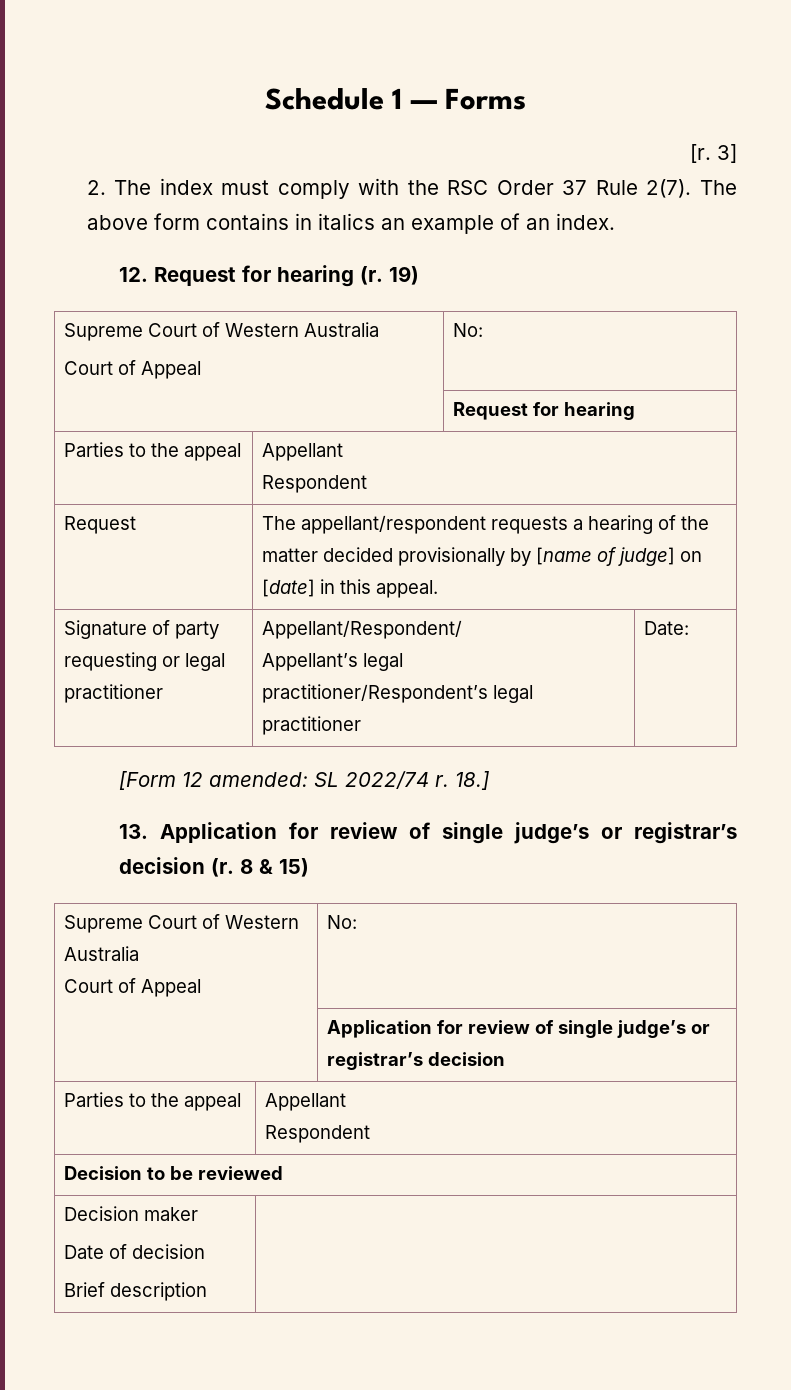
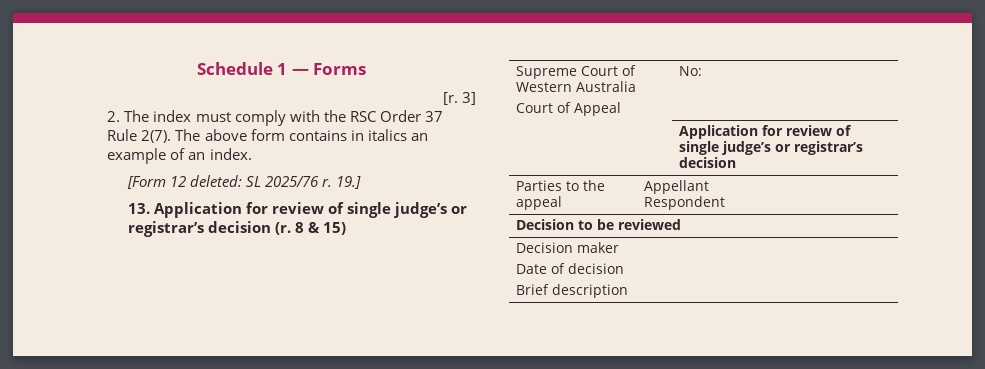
[119,265,420,287] [63,322,379,341] [63,360,201,379] [452,323,483,337] [452,402,635,420] [63,442,241,461] [261,443,343,461] [261,475,367,493] [63,516,136,534] [261,515,709,534] [261,547,702,566] [261,579,438,598] [63,620,219,639] [63,652,225,671] [63,684,163,703] [261,620,462,639] [261,653,403,671] [261,684,533,703] [261,716,361,735] [643,621,689,635] [119,771,490,790] 12. Request for hearing (r. 19) // Supreme Court of Western Australia // Court of Appeal | No: // | Request for hearing // Parties to the appeal | Appellant // Respondent // Request | The appellant/respondent requests a hearing of the matter decided provisionally by [name of judge] on [date] in this appeal. // Signature of party requesting or legal practitioner | Appellant/Respondent/ // Appellant’s legal practitioner/Respondent’s legal practitioner | Date: // [Form 12 amended: SL 2022/74 r. 18.] -> [126,175,362,189] [Form 12 deleted: SL 2025/76 r. 19.]

